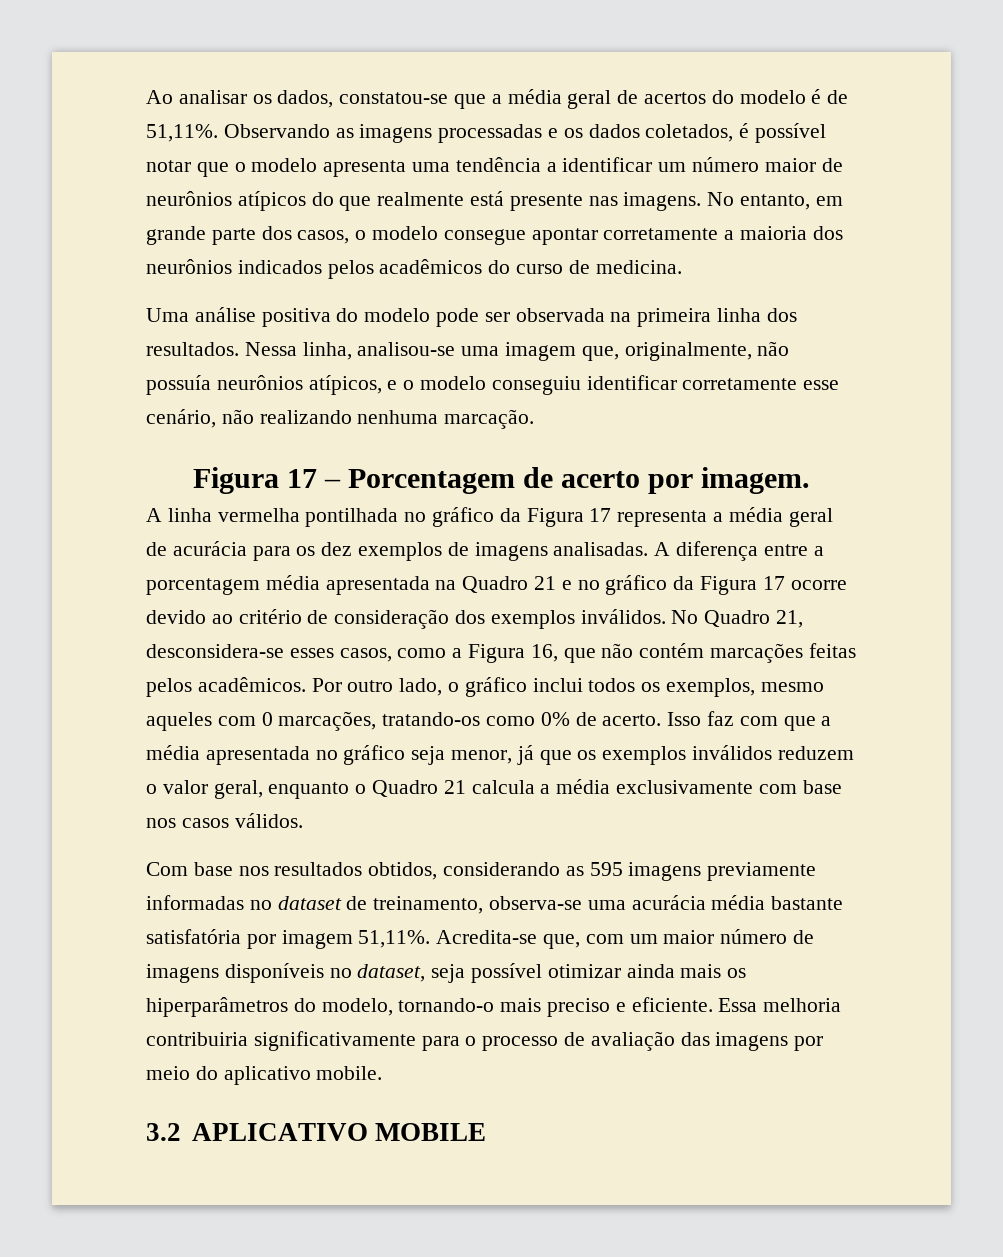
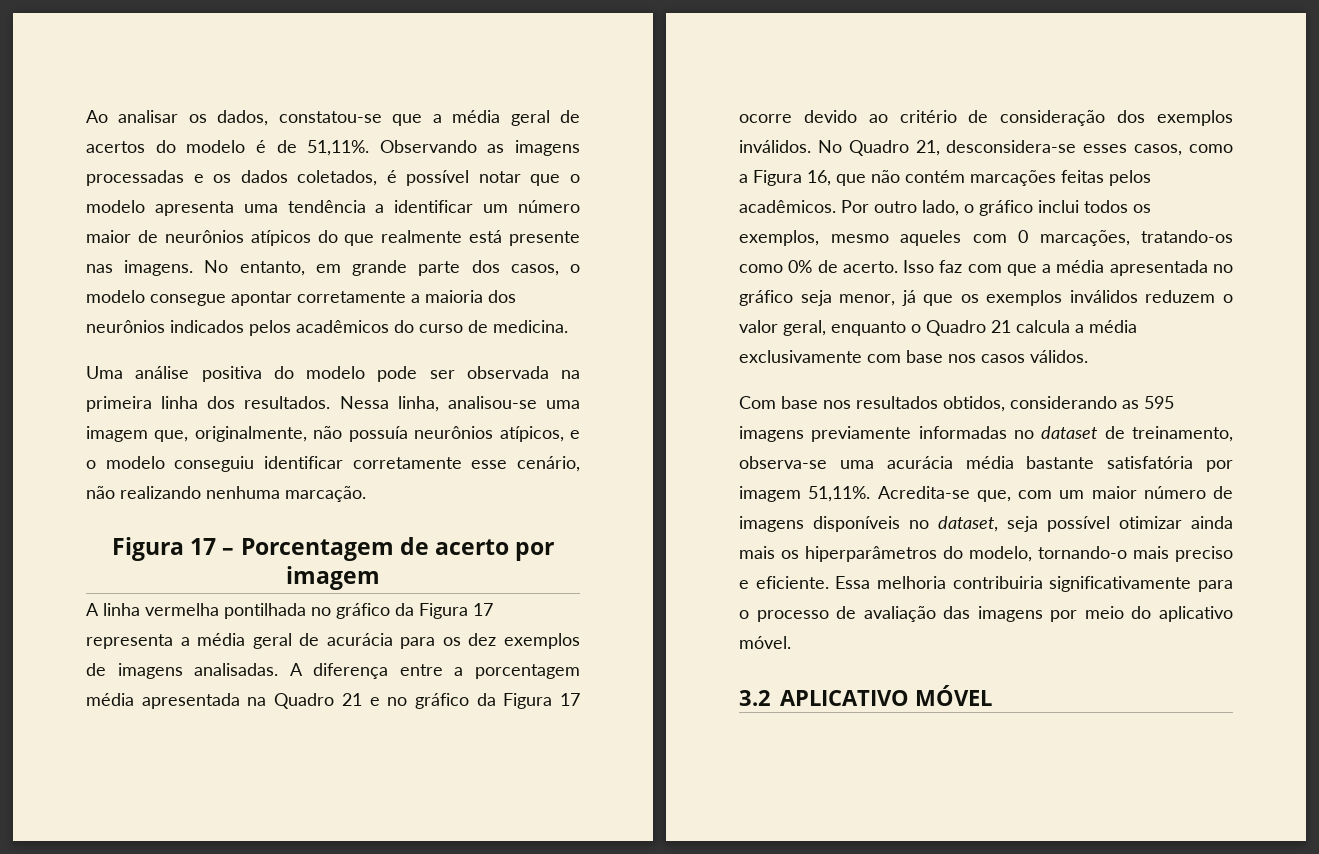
[701,467,811,494] imagem. -> [286,566,380,590] imagem
[316,1066,383,1080] mobile. -> [739,636,791,649] móvel.
[375,1123,487,1141] MOBILE -> [914,685,992,706] MÓVEL

